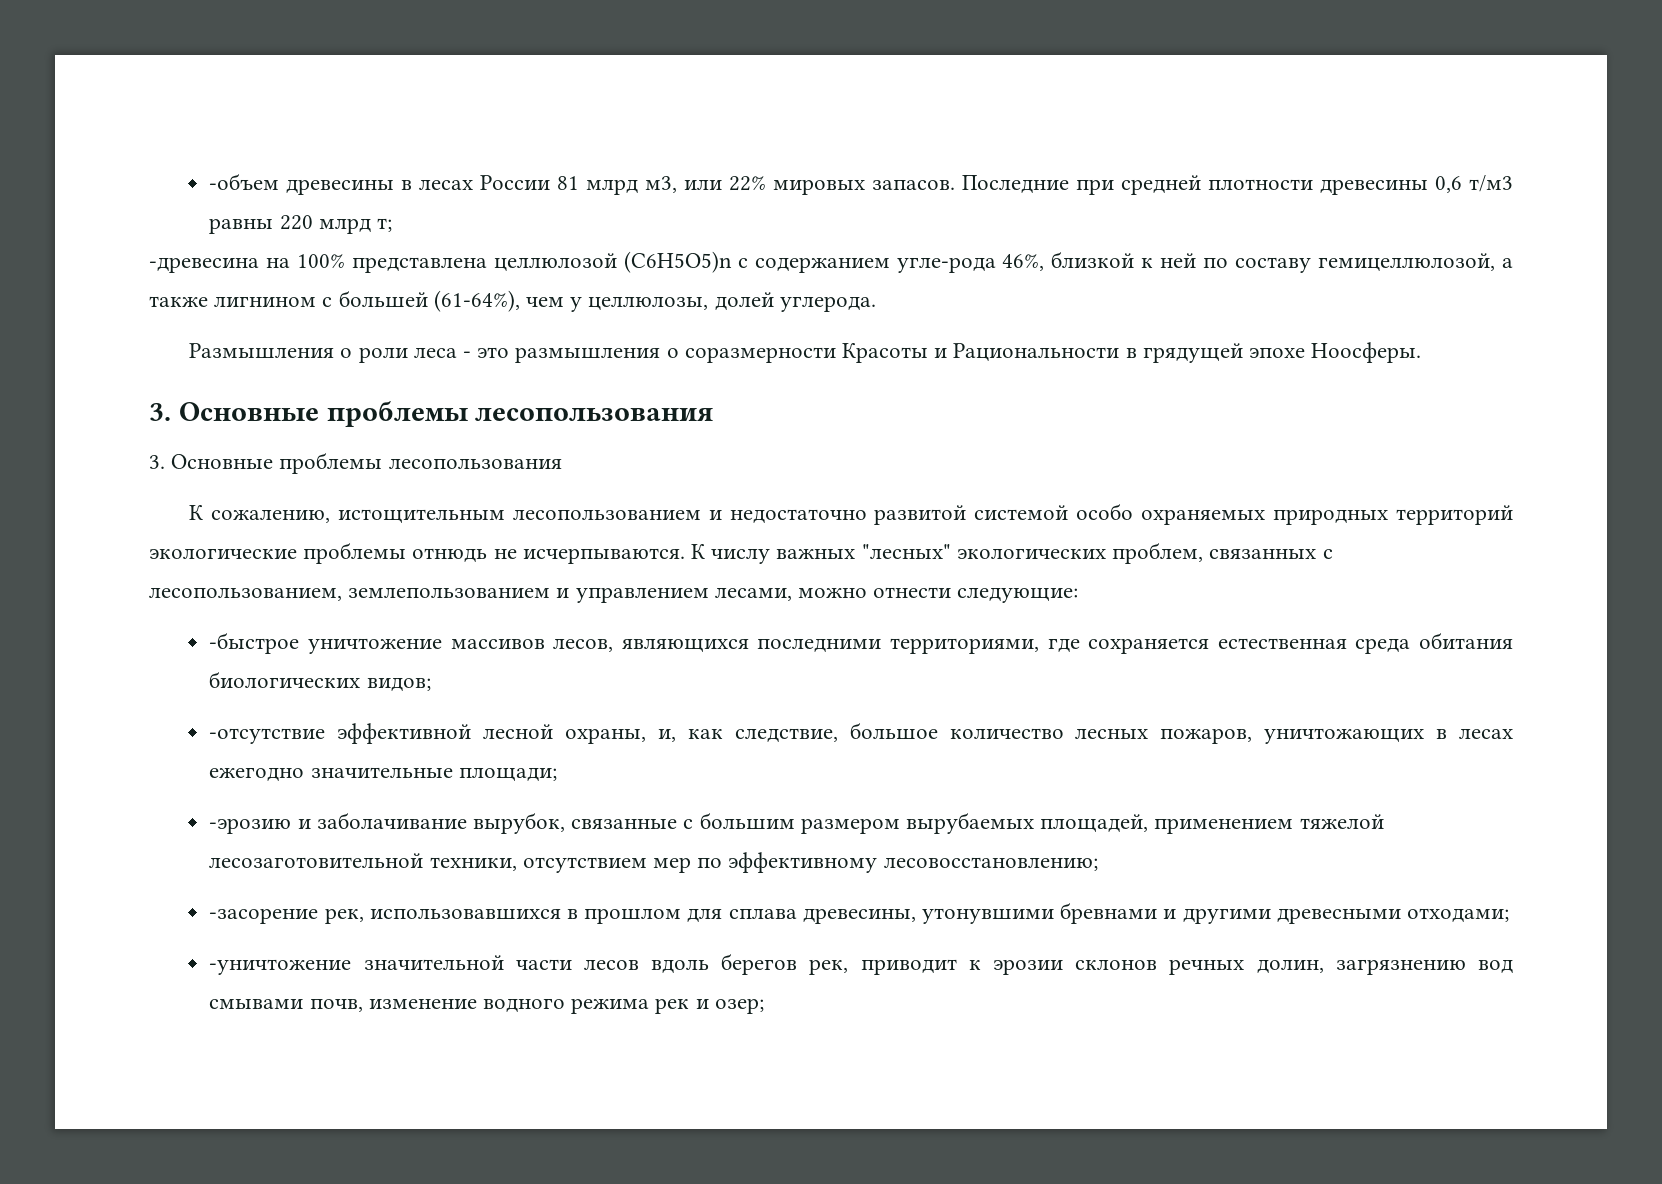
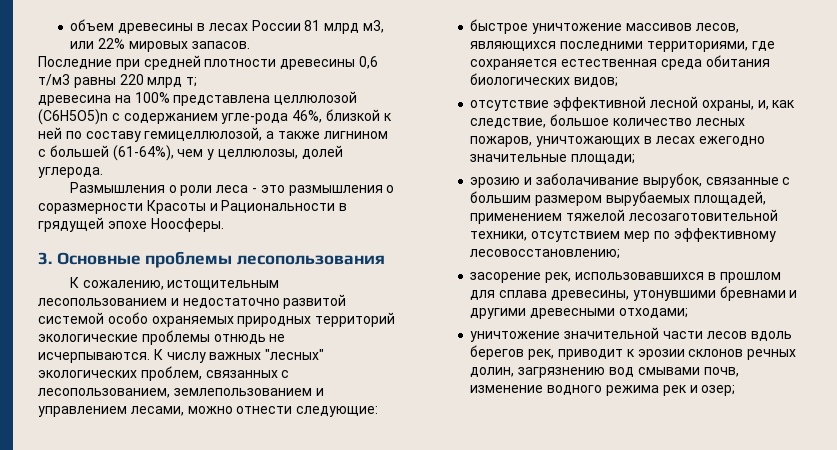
[209,173,280,190] -объем -> [70,19,115,31] объем
(956, 185) none -> (250, 45) //
[149,257,259,273] -древесина -> [38,95,111,106] древесина
[149,452,562,474] // 3. Основные проблемы лесопользования -> (385, 260) none
[209,632,300,654] -быстрое -> [470,19,529,34] быстрое
[209,728,326,744] -отсутствие -> [470,100,550,111] отсутствие
[209,818,292,834] -эрозию -> [470,177,521,188] эрозию
[209,908,319,924] -засорение -> [470,272,542,283] засорение
[209,959,352,975] -уничтожение -> [470,331,561,342] уничтожение

